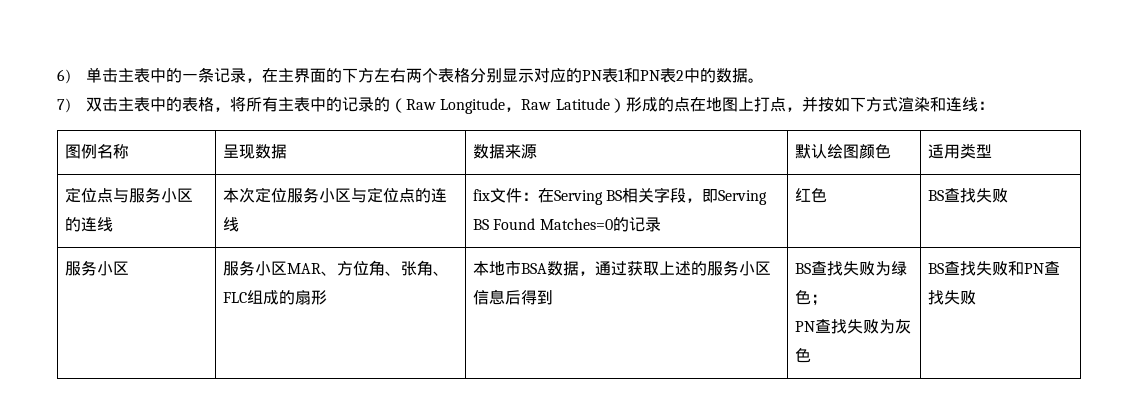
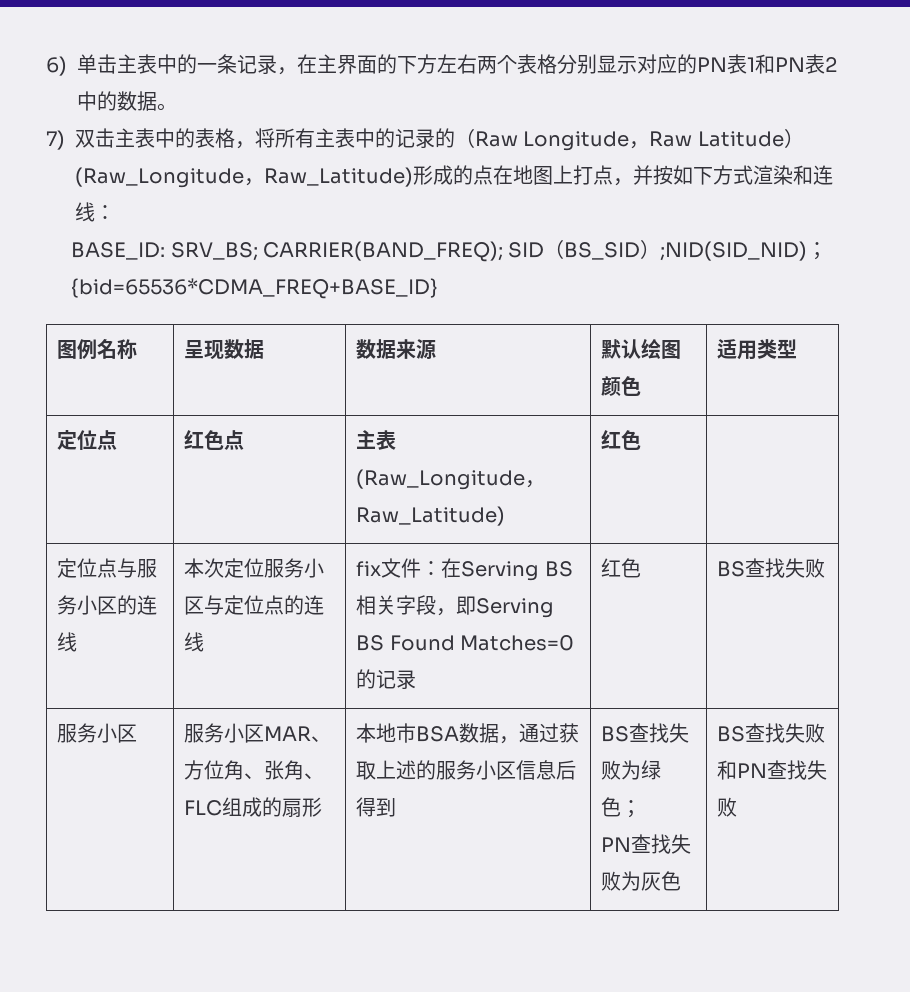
(626, 105) none -> [75,167,413,188] (Raw_Longitude，Raw_Latitude)
(994, 105) none -> [71,239,828,262] [71,278,439,299] // BASE_ID: SRV_BS; CARRIER(BAND_FREQ); SID（BS_SID）;NID(SID_NID)；{bid=65536*CDMA_FREQ+BASE_ID}
(993, 151) none -> [57,430,118,450] [184,430,245,450] [356,430,397,450] [356,469,546,490] [356,506,506,526] [601,430,642,450] // 定位点 | 红色点 | 主表(Raw_Longitude，Raw_Latitude) | 红色 |

